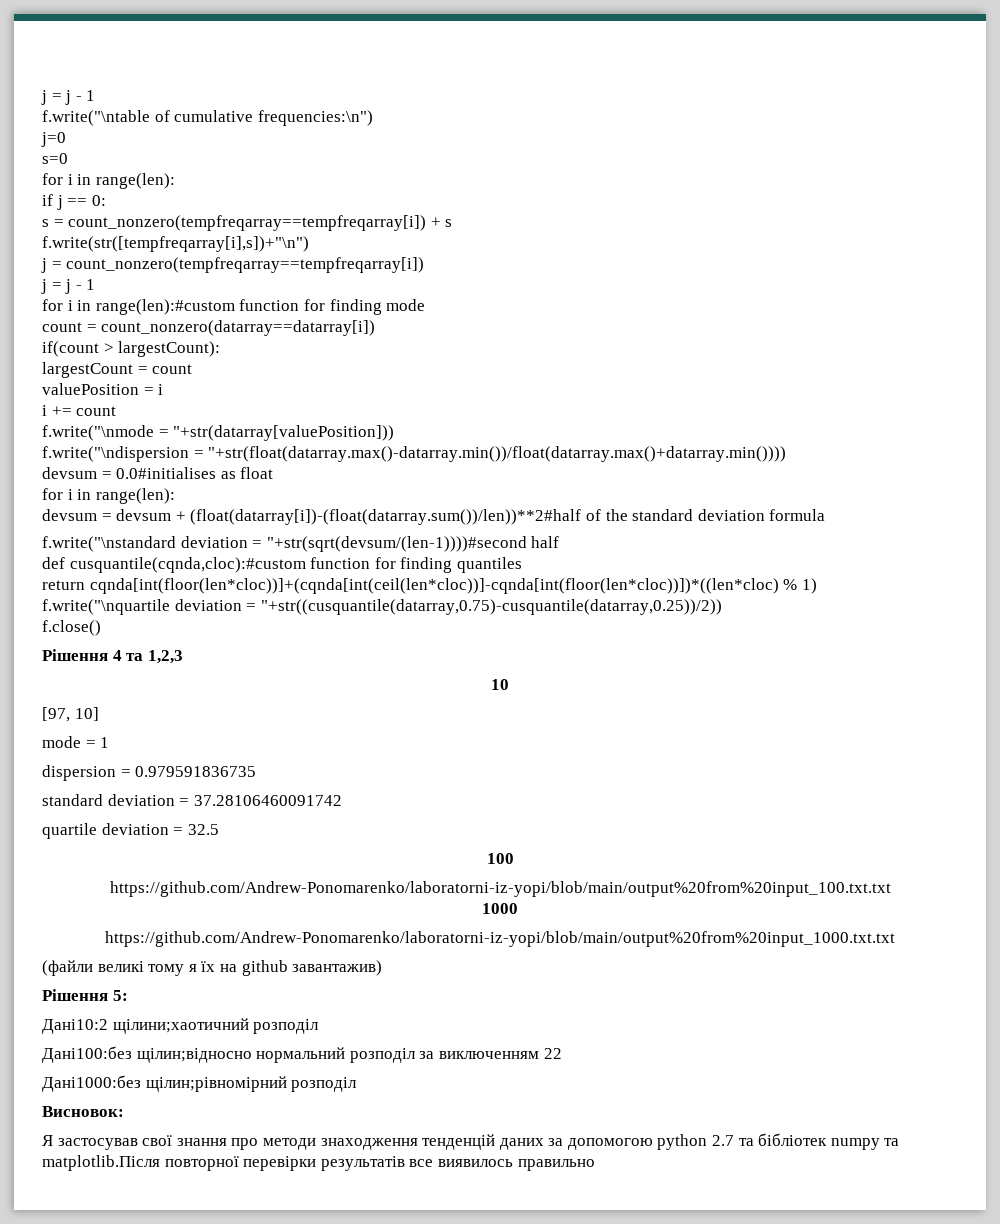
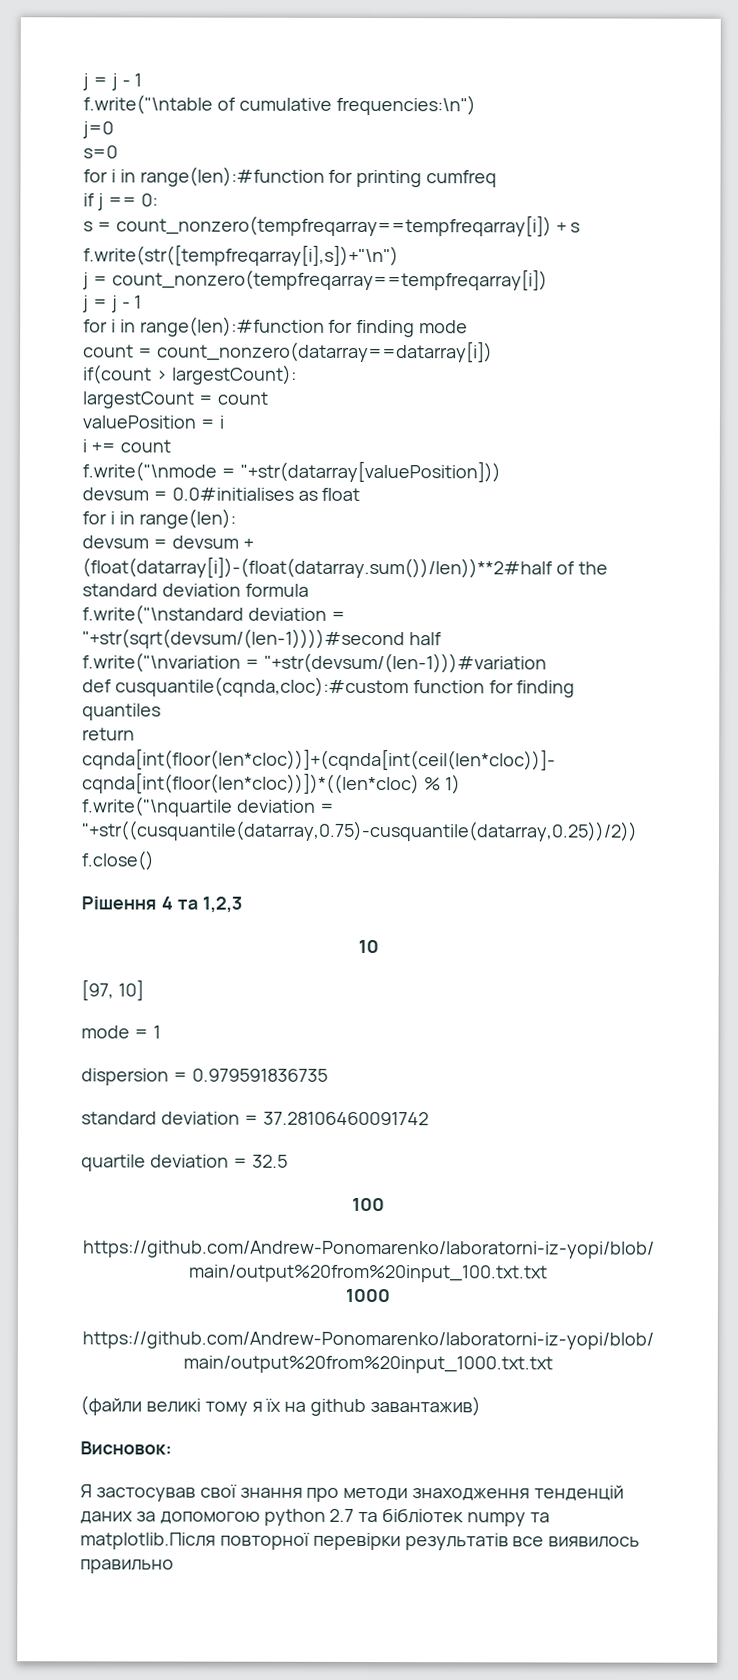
[95,173,175,189] range(len): -> [139,166,498,188] range(len):#function for printing cumfreq
[95,299,300,315] range(len):#custom function -> [139,316,325,337] range(len):#function
[42,446,787,462] // f.write("\ndispersion = "+str(float(datarray.max()-datarray.min())/float(datarray.max()+datarray.min()))) -> (501, 471) none
(560, 542) none -> [82,652,547,674] // f.write("\nvariation = "+str(devsum/(len-1)))#variation
[42,989,128,1001] [42,1018,320,1034] [42,1046,562,1063] [42,1075,358,1092] // Рішення 5: // Дані10:2 щілини;хаотичний розподіл // Дані100:без щілин;відносно нормальний розподіл за виключенням 22 // Дані1000:без щілин;рівномірний розподіл -> (482, 1406) none

